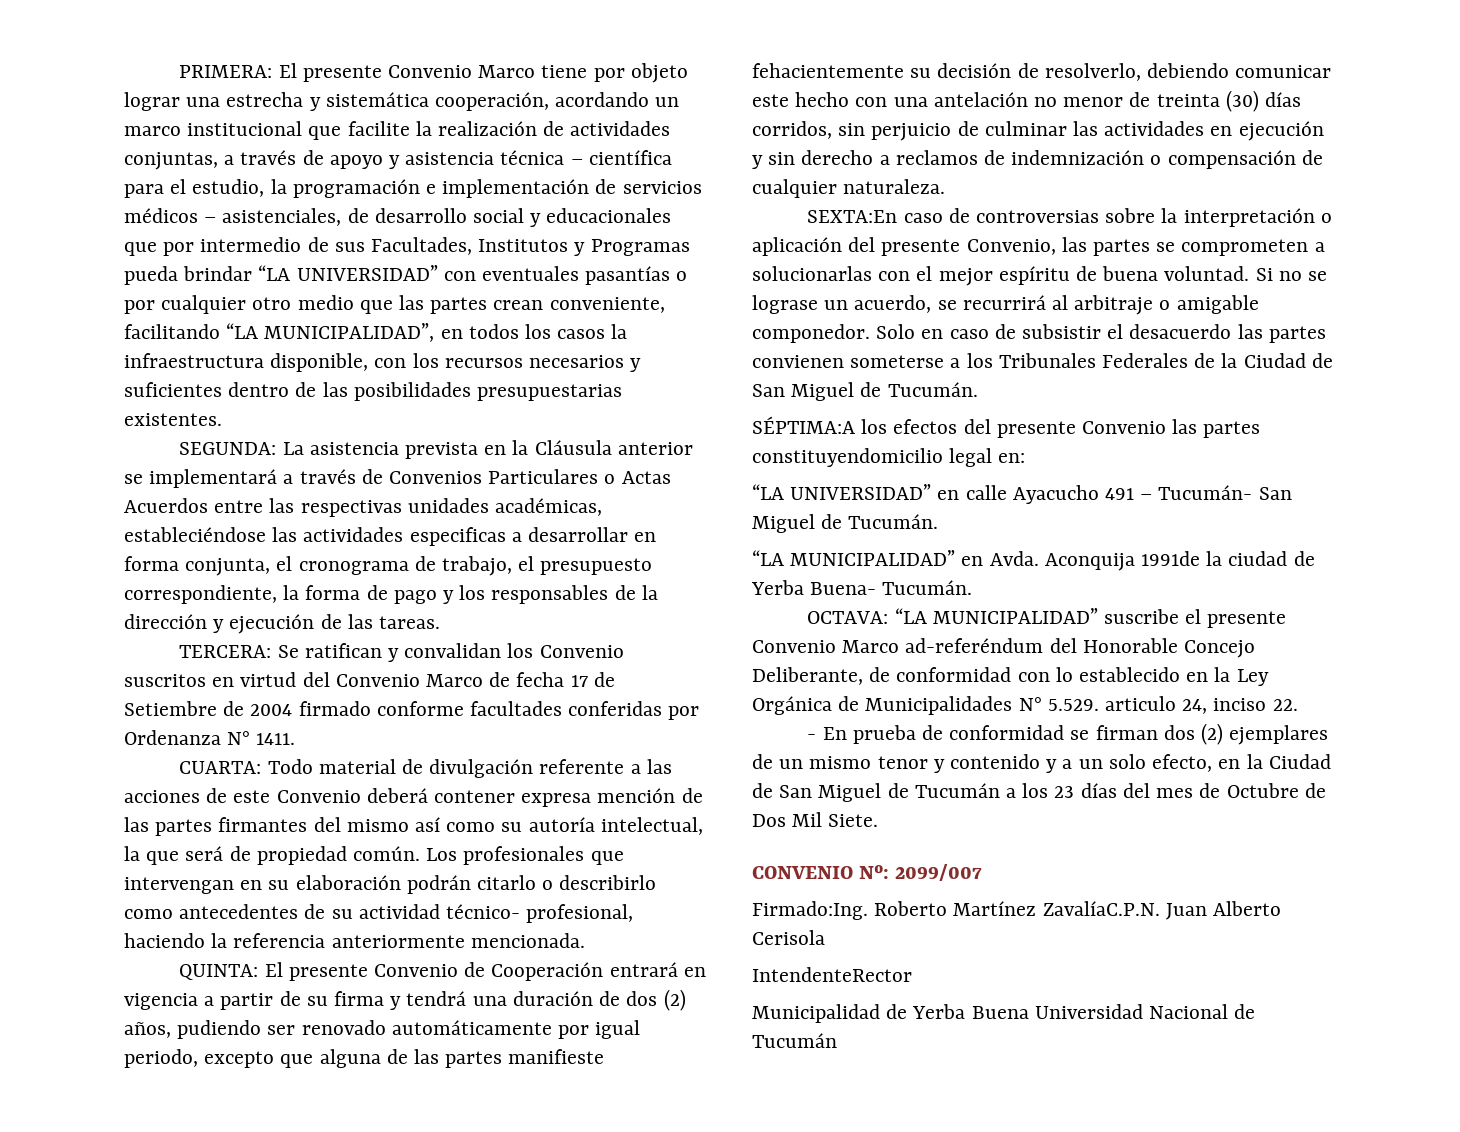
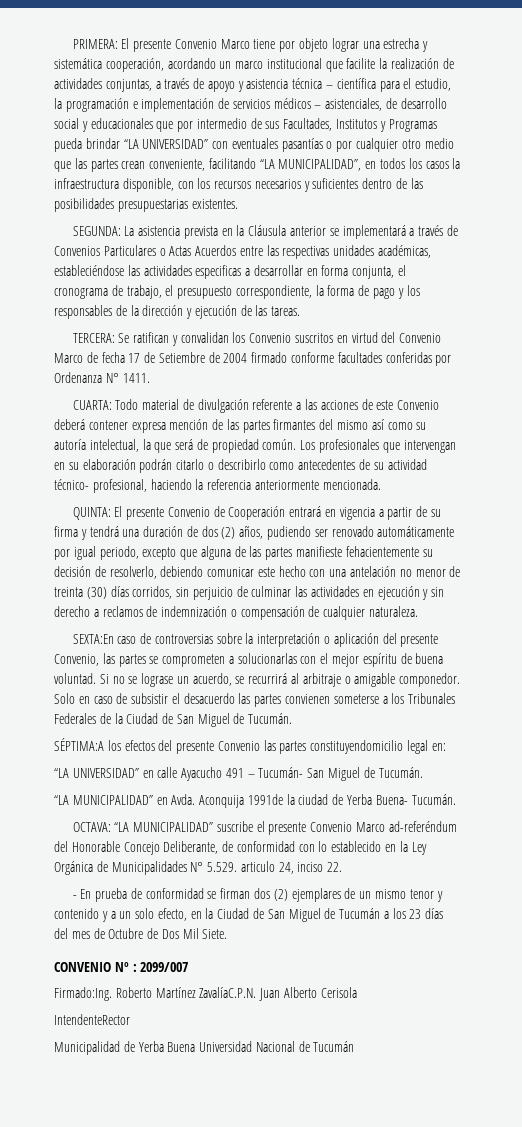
[859,865,890,879] Nº: -> [114,962,137,972] Nº :

